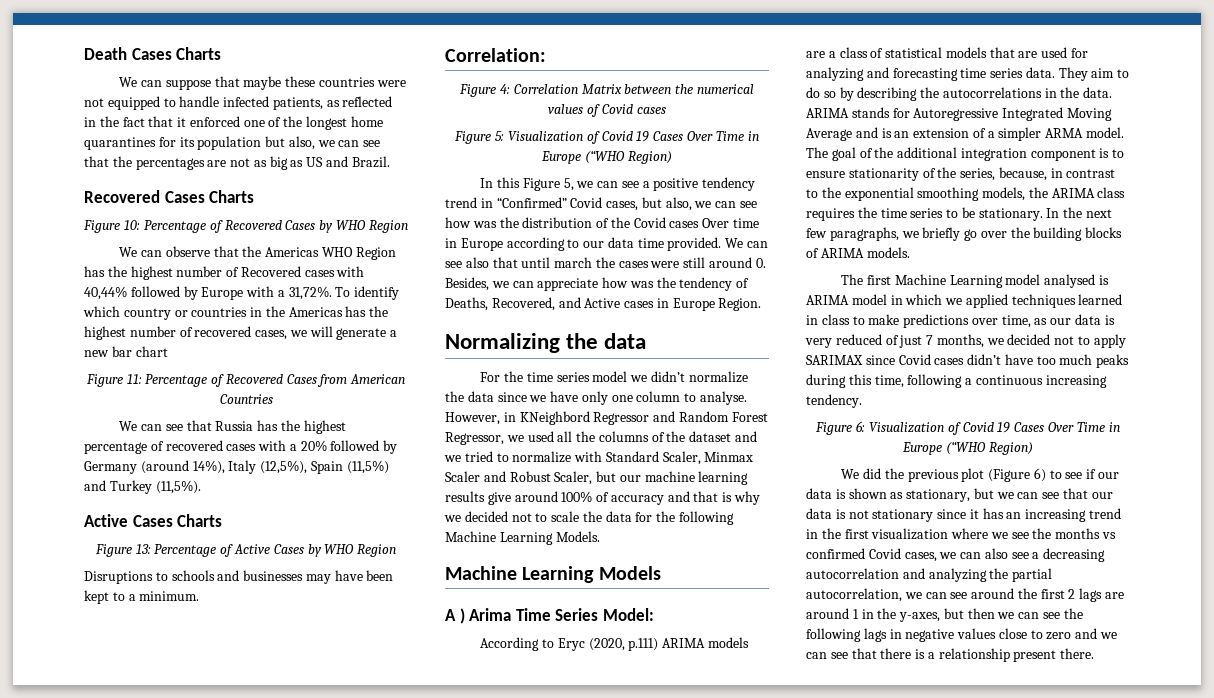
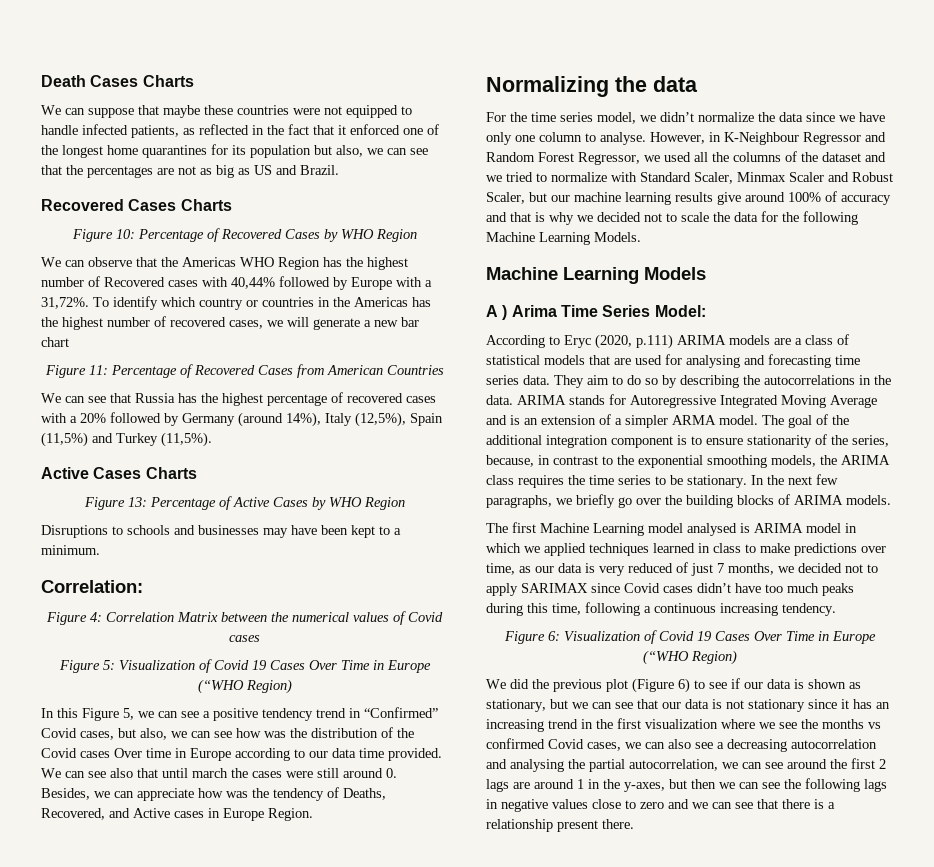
[592,371,628,382] model -> [597,112,636,124] model,
[519,411,590,425] KNeighbord -> [724,132,799,145] K-Neighbour
[806,67,864,81] analyzing -> [686,355,740,368] analysing
[928,568,987,582] analyzing -> [510,759,564,772] analysing

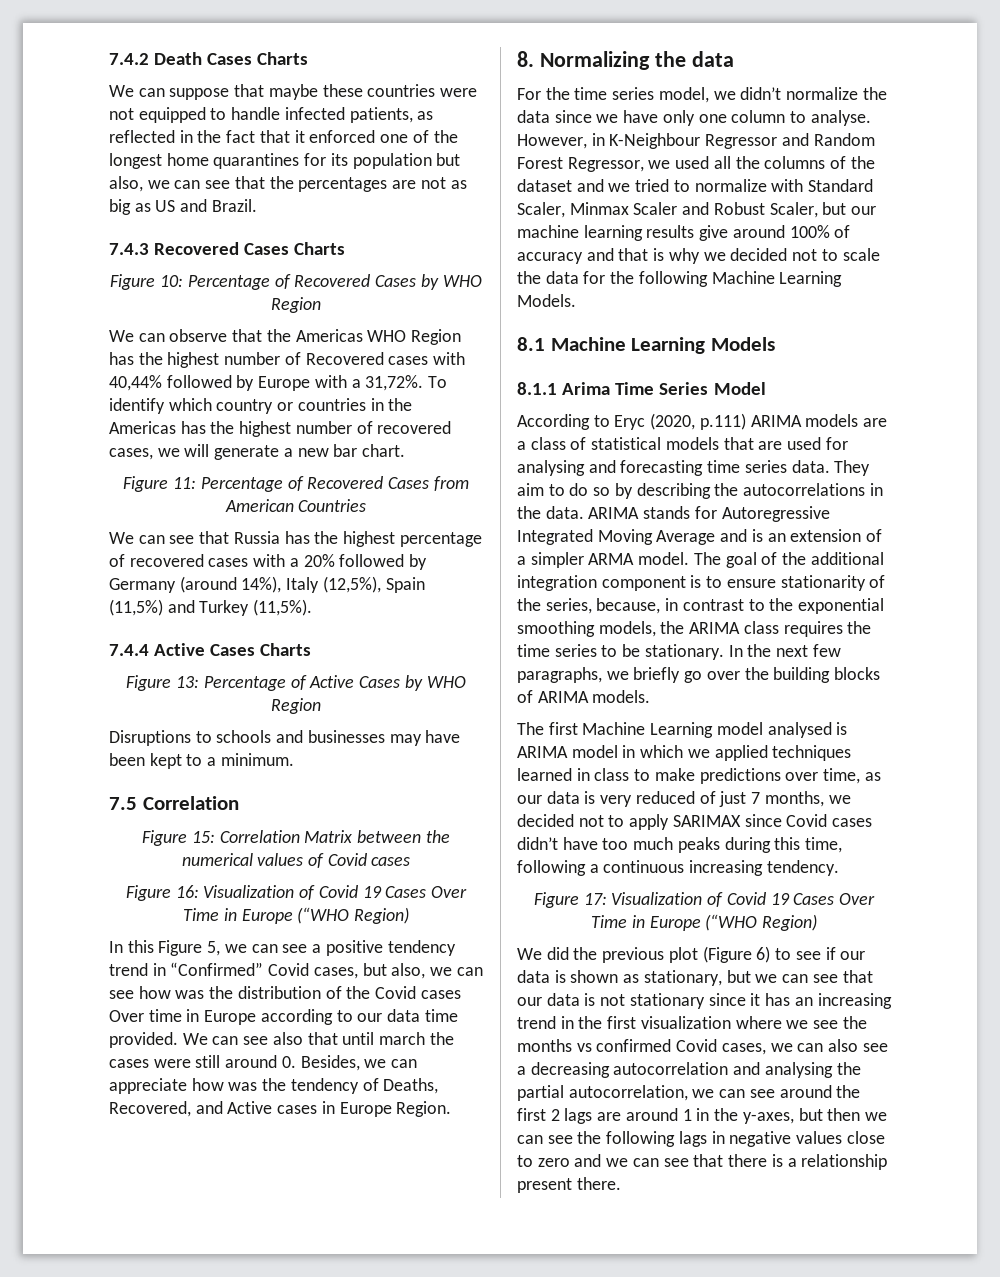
(41, 81) none -> [109,53,149,65] 7.4.2
(339, 170) none -> [109,243,149,255] 7.4.3
[41,337,69,347] chart -> [362,444,406,457] chart.
(212, 439) none -> [109,644,149,656] 7.4.4
[41,580,143,593] [46,612,102,625] Correlation: // Figure 4: -> [109,796,239,810] [142,830,215,846] 7.5 Correlation // Figure 15:
[102,660,115,670] 5: -> [175,885,199,898] 16:
(313, 814) none -> [517,51,534,67] 8.
(641, 237) none -> [517,337,545,351] 8.1
[486,305,508,320] A ) -> [517,382,557,395] 8.1.1
[654,305,706,317] Model: -> [713,382,766,395] Model
[547,631,560,641] 6: -> [583,893,607,905] 17:

